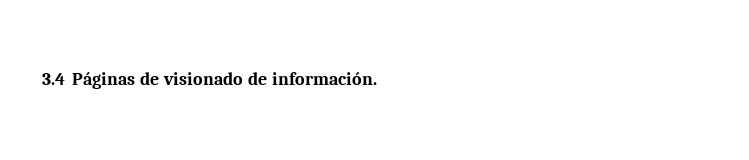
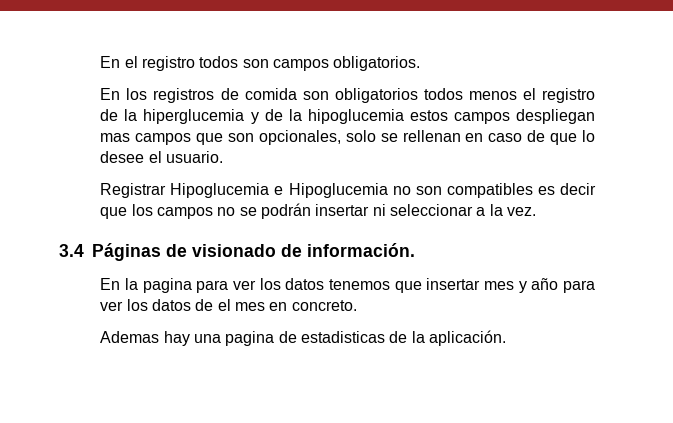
(42, 79) none -> [100,56,421,71] [100,88,595,103] [100,109,595,124] [100,130,595,145] [100,151,223,163] [100,183,596,198] [100,203,536,219] En el registro todos son campos obligatorios. // En los registros de comida son obligatorios todos menos el registro de la hiperglucemia y de la hipoglucemia estos campos despliegan mas campos que son opcionales, solo se rellenan en caso de que lo desee el usuario. // Registrar Hipoglucemia e Hipoglucemia no son compatibles es decir que los campos no se podrán insertar ni seleccionar a la vez. //
(377, 78) none -> [100,278,595,293] [100,299,357,311] [100,330,506,346] // En la pagina para ver los datos tenemos que insertar mes y año para ver los datos de el mes en concreto. // Ademas hay una pagina de estadisticas de la aplicación.

